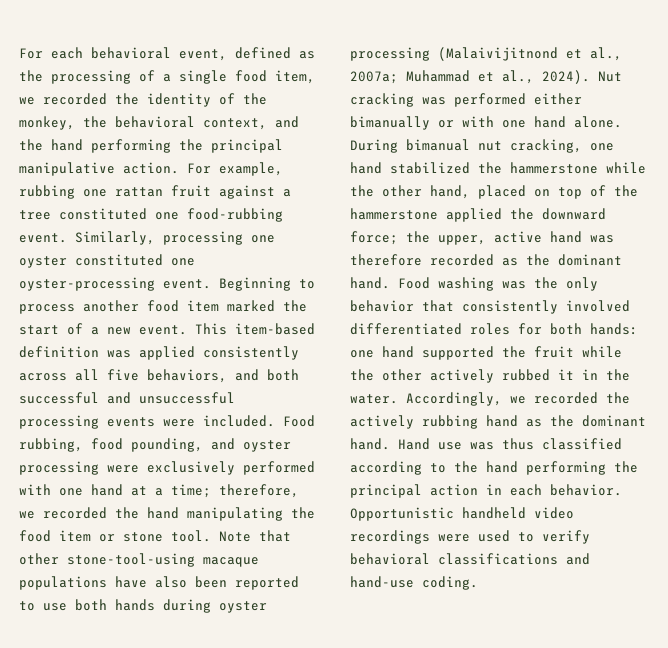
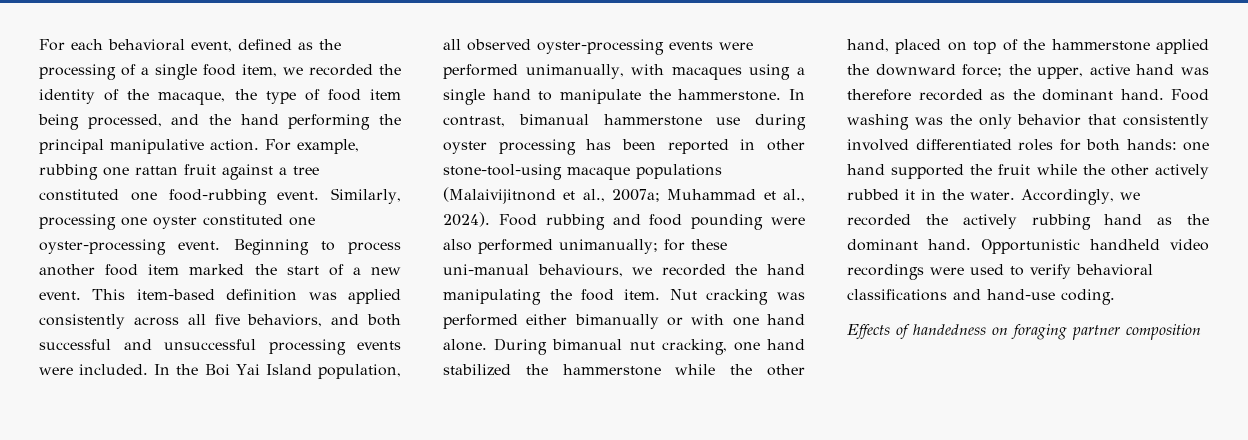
[19,116,267,130] monkey, the behavioral context, -> [158,89,401,105] [38,114,162,130] macaque, the type of food item being processed,
[283,415,315,427] [19,438,291,452] [19,461,315,475] [19,484,299,498] [19,507,315,521] [19,530,291,542] [19,553,259,567] [19,576,299,590] [19,599,267,613] [350,47,430,61] Food rubbing, food pounding, and oyster processing were exclusively performed with one hand at a time; therefore, we recorded the hand manipulating the food item or stone tool. Note that other stone-tool-using macaque populations have also been reported to use both hands during oyster processing -> [154,364,401,379] [443,39,753,55] [443,64,805,80] [443,89,805,105] [443,114,806,130] [443,139,805,155] [443,164,722,180] In the Boi Yai Island population, all observed oyster-processing events were performed unimanually, with macaques using a single hand to manipulate the hammerstone. In contrast, bimanual hammerstone use during oyster processing has been reported in other stone-tool-using macaque populations
(590, 77) none -> [498,214,805,230] [443,239,727,254] [443,264,805,277] [443,289,660,305] Food rubbing and food pounding were also performed unimanually; for these uni-manual behaviours, we recorded the hand manipulating the food item.
[398,438,622,450] [350,461,638,475] [350,484,622,498] Hand use was thus classified according to the hand performing the principal action in each behavior. -> (971, 244) none
(478, 583) none -> [847,324,1201,340] // Effects of handedness on foraging partner composition

